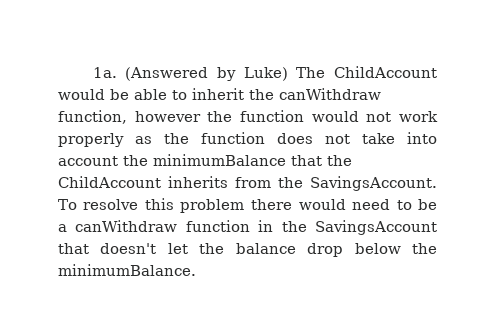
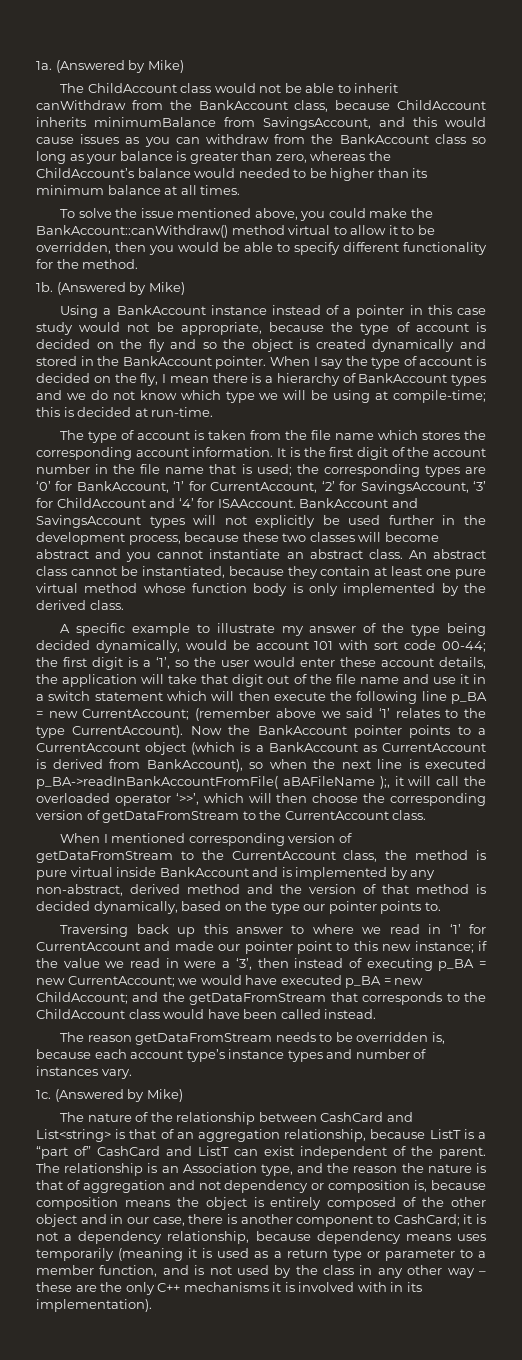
[243,67,288,81] Luke) -> [147,60,184,73] Mike) //
[58,88,381,100] [58,110,438,124] [58,132,437,147] [58,154,352,166] [58,176,437,191] [58,198,437,213] [58,220,437,235] [58,243,437,257] [58,264,196,276] would be able to inherit the canWithdraw function, however the function would not work properly as the function does not take into account the minimumBalance that the ChildAccount inherits from the SavingsAccount. To resolve this problem there would need to be a canWithdraw function in the SavingsAccount that doesn't let the balance drop below the minimumBalance. -> [180,83,399,93] [36,100,486,112] [36,117,486,130] [36,134,486,147] [36,151,391,164] [36,168,428,181] [36,185,241,195] [60,208,433,221] [36,225,435,238] [36,242,487,255] [36,259,139,269] [36,282,185,295] [60,305,487,318] [36,322,486,335] [36,339,486,352] [36,356,486,369] [36,373,486,386] [36,390,487,403] [36,407,214,417] [60,430,487,443] [36,447,486,460] [36,464,486,477] [36,481,486,494] [36,498,418,508] [36,515,486,528] [36,532,439,545] [36,549,486,562] [36,566,486,579] [36,583,486,596] [36,600,124,610] [60,623,486,636] [36,640,487,653] [36,657,486,670] [36,674,486,687] [36,691,488,704] [36,708,486,721] [36,725,486,738] [36,742,486,755] [36,759,486,772] [36,776,486,789] [36,793,486,806] [36,810,427,823] [60,833,352,846] [36,850,486,863] [36,867,436,880] [36,884,486,896] [36,901,441,914] [60,924,486,937] [36,941,487,954] [36,958,486,971] [36,975,424,988] [36,992,487,1005] [36,1009,377,1019] [60,1032,445,1045] [36,1049,427,1062] [36,1066,132,1079] [36,1089,183,1102] [60,1112,413,1125] [36,1129,486,1142] [36,1146,486,1159] [36,1163,487,1176] [36,1180,487,1193] [36,1197,487,1210] [36,1214,487,1227] [36,1231,487,1244] [36,1248,486,1261] [36,1265,486,1278] [36,1282,422,1295] [36,1299,152,1312] class would not be able to inherit canWithdraw from the BankAccount class, because ChildAccount inherits minimumBalance from SavingsAccount, and this would cause issues as you can withdraw from the BankAccount class so long as your balance is greater than zero, whereas the ChildAccount’s balance would needed to be higher than its minimum balance at all times. // To solve the issue mentioned above, you could make the BankAccount::canWithdraw() method virtual to allow it to be overridden, then you would be able to specify different functionality for the method. // 1b. (Answered by Mike) // Using a BankAccount instance instead of a pointer in this case study would not be appropriate, because the type of account is decided on the fly and so the object is created dynamically and stored in the BankAccount pointer. When I say the type of account is decided on the fly, I mean there is a hierarchy of BankAccount types and we do not know which type we will be using at compile-time; this is decided at run-time. // The type of account is taken from the file name which stores the corresponding account information. It is the first digit of the account number in the file name that is used; the corresponding types are ‘0’ for BankAccount, ‘1’ for CurrentAccount, ‘2’ for SavingsAccount, ‘3’ for ChildAccount and ‘4’ for ISAAccount. BankAccount and SavingsAccount types will not explicitly be used further in the development process, because these two classes will become abstract and you cannot instantiate an abstract class. An abstract class cannot be instantiated, because they contain at least one pure virtual method whose function body is only implemented by the derived class. // A specific example to illustrate my answer of the type being decided dynamically, would be account 101 with sort code 00-44; the first digit is a ‘1’, so the user would enter these account details, the application will take that digit out of the file name and use it in a switch statement which will then execute the following line p_BA = new CurrentAccount; (remember above we said ‘1’ relates to the type CurrentAccount). Now the BankAccount pointer points to a CurrentAccount object (which is a BankAccount as CurrentAccount is derived from BankAccount), so when the next line is executed p_BA->readInBankAccountFromFile( aBAFileName );, it will call the overloaded operator ‘>>’, which will then choose the corresponding version of getDataFromStream to the CurrentAccount class. // When I mentioned corresponding version of getDataFromStream to the CurrentAccount class, the method is pure virtual inside BankAccount and is implemented by any non-abstract, derived method and the version of that method is decided dynamically, based on the type our pointer points to. // Traversing back up this answer to where we read in ‘1’ for CurrentAccount and made our pointer point to this new instance; if the value we read in were a ‘3’, then instead of executing p_BA = new CurrentAccount; we would have executed p_BA = new ChildAccount; and the getDataFromStream that corresponds to the ChildAccount class would have been called instead. // The reason getDataFromStream needs to be overridden is, because each account type’s instance types and number of instances vary. // 1c. (Answered by Mike) // The nature of the relationship between CashCard and List<string> is that of an aggregation relationship, because ListT is a “part of” CashCard and ListT can exist independent of the parent. The relationship is an Association type, and the reason the nature is that of aggregation and not dependency or composition is, because composition means the object is entirely composed of the other object and in our case, there is another component to CashCard; it is not a dependency relationship, because dependency means uses temporarily (meaning it is used as a return type or parameter to a member function, and is not used by the class in any other way – these are the only C++ mechanisms it is involved with in its implementation).

